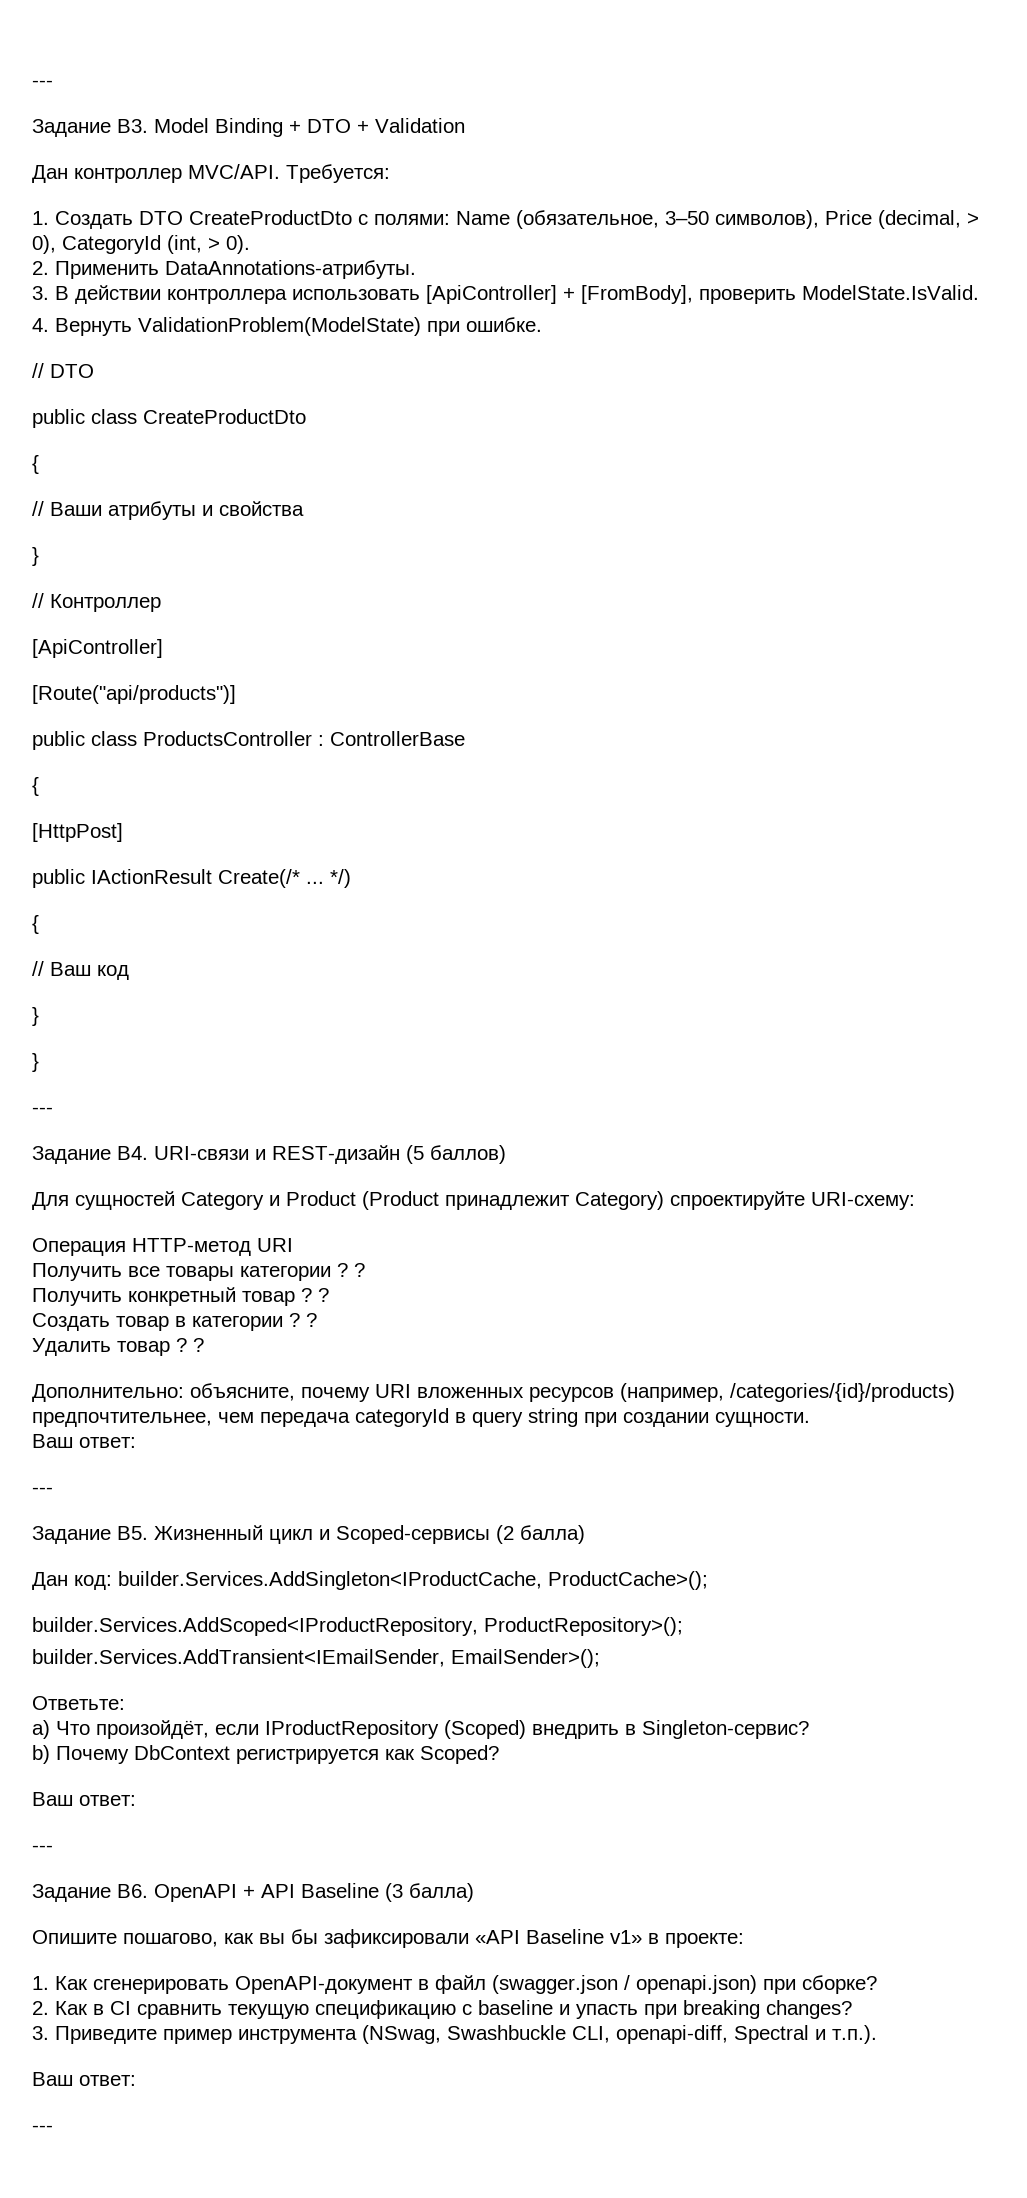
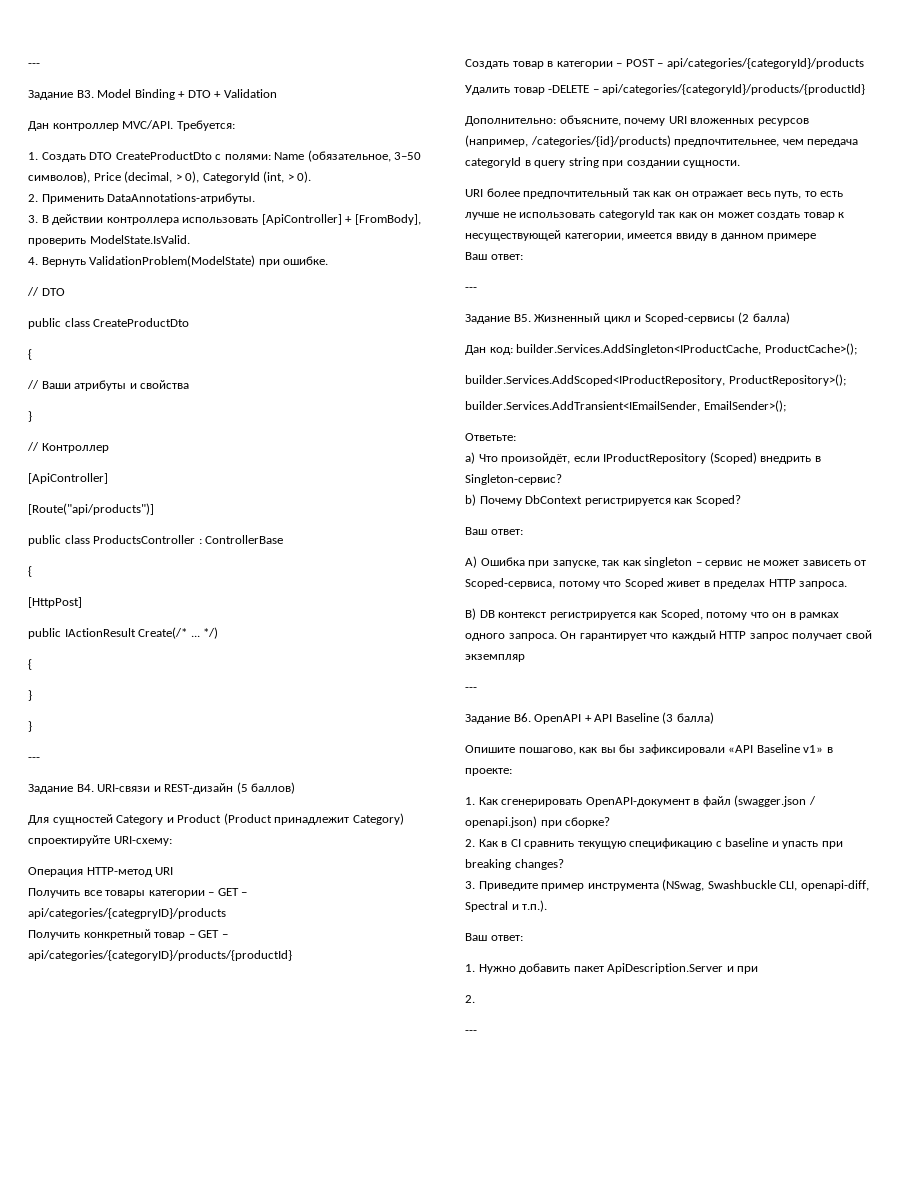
[32,961,129,980] // // Ваш код -> (32, 664) none
[337,1263,365,1277] ? ? -> [208,888,248,896] [28,908,226,919] – GET – api/categories/{categpryID}/products
[301,1288,329,1302] ? ? -> [188,930,228,938] [28,950,292,961] – GET – api/categories/{categoryID}/products/{productId}
[289,1313,317,1327] ? ? -> [616,58,864,69] – POST – api/categories/{categoryId}/products
[176,1338,204,1352] ? ? -> [548,84,866,95] -DELETE – api/categories/{categoryId}/products/{productId}
(810, 1419) none -> [465,188,844,199] [465,209,845,220] [465,230,817,241] // URI более предпочтительный так как он отражает весь путь, то есть лучше не использовать categoryId так как он может создать товар к несуществующей категории, имеется ввиду в данном примере
(136, 1800) none -> [465,556,867,568] [465,578,848,589] [465,608,840,620] [465,630,872,641] [465,654,525,662] // А) Ошибка при запуске, так как singleton – сервис не может зависеть от Scoped-сервиса, потому что Scoped живет в пределах HTTP запроса. // B) DB контекст регистрируется как Scoped, потому что он в рамках одного запроса. Он гарантирует что каждый HTTP запрос получает свой экземпляр
(136, 2080) none -> [465,963,759,974] [465,995,475,1003] // 1. Нужно добавить пакет ApiDescription.Server и при // 2.

